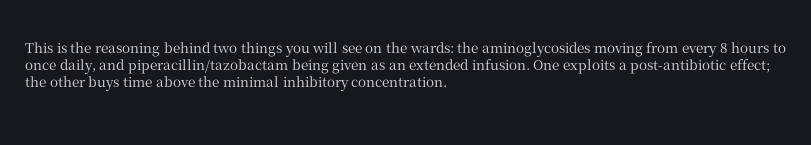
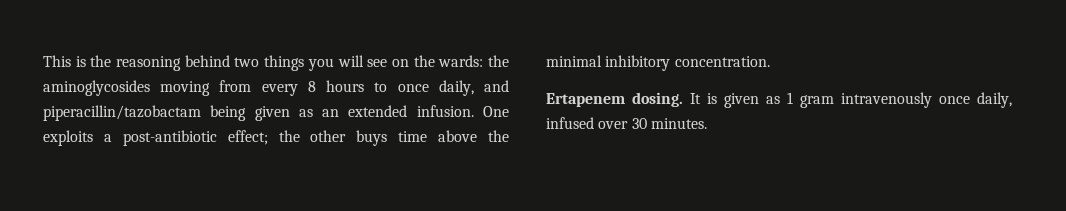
(448, 82) none -> [546,92,1012,108] [546,117,707,129] // Ertapenem dosing. It is given as 1 gram intravenously once daily, infused over 30 minutes.

